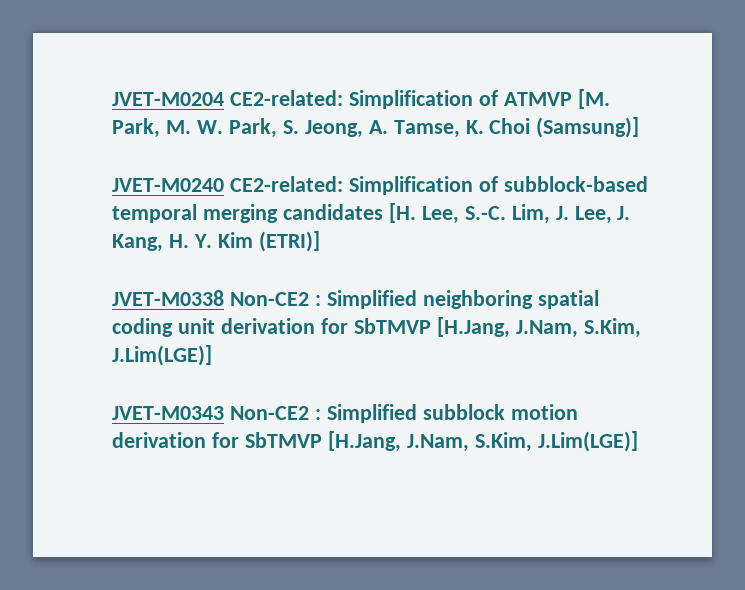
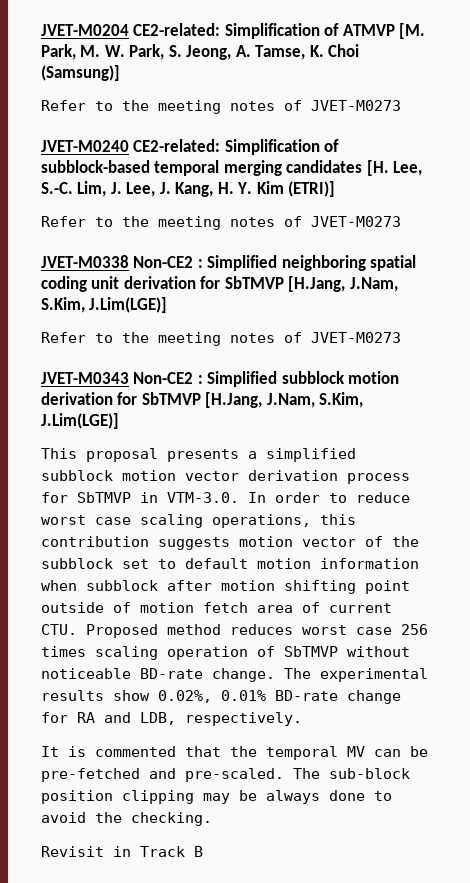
(640, 127) none -> [41,100,401,114] // Refer to the meeting notes of JVET-M0273
(320, 241) none -> [41,216,401,230] // Refer to the meeting notes of JVET-M0273
(212, 355) none -> [41,332,401,346] // Refer to the meeting notes of JVET-M0273
(638, 441) none -> [41,448,356,462] [41,470,410,484] [41,492,410,503] [41,514,356,528] [41,536,419,550] [41,558,419,569] [41,580,410,594] [41,602,392,613] [41,624,428,638] [41,646,410,660] [41,668,428,682] [41,690,401,704] [41,712,302,726] [41,746,428,760] [41,768,410,782] [41,790,392,804] [41,812,212,826] [41,846,203,857] // This proposal presents a simplified subblock motion vector derivation process for SbTMVP in VTM-3.0. In order to reduce worst case scaling operations, this contribution suggests motion vector of the subblock set to default motion information when subblock after motion shifting point outside of motion fetch area of current CTU. Proposed method reduces worst case 256 times scaling operation of SbTMVP without noticeable BD-rate change. The experimental results show 0.02%, 0.01% BD-rate change for RA and LDB, respectively. // It is commented that the temporal MV can be pre-fetched and pre-scaled. The sub-block position clipping may be always done to avoid the checking. // Revisit in Track B

